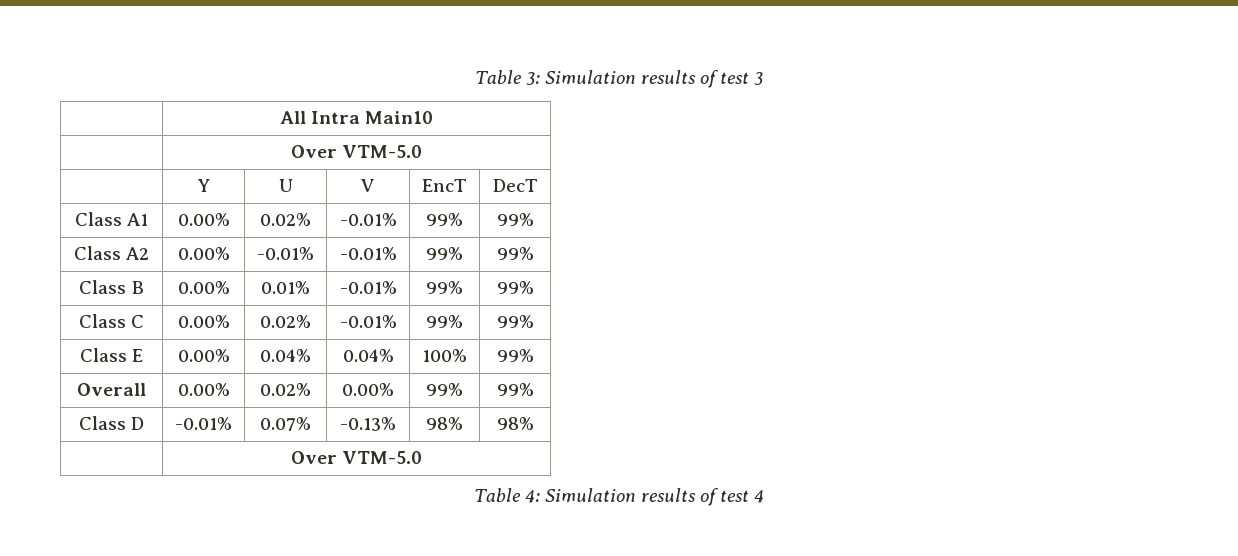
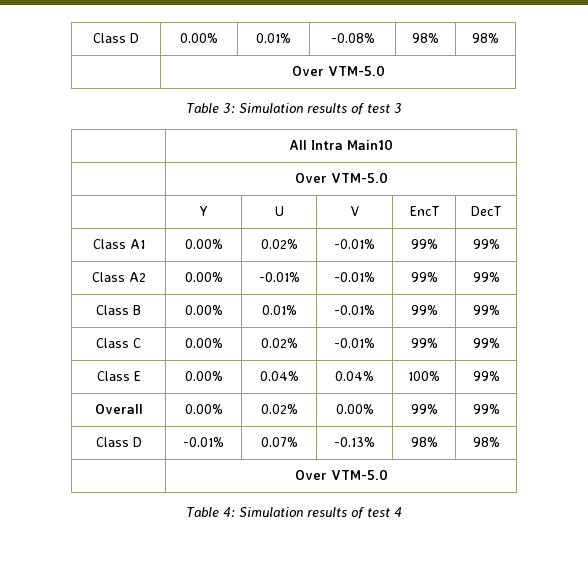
(474, 77) none -> [93,33,139,43] [180,33,218,43] [256,33,291,43] [330,33,375,43] [412,33,439,43] [472,33,499,43] [291,65,385,76] Class D | 0.00% | 0.01% | -0.08% | 98% | 98% // | Over VTM-5.0 //

